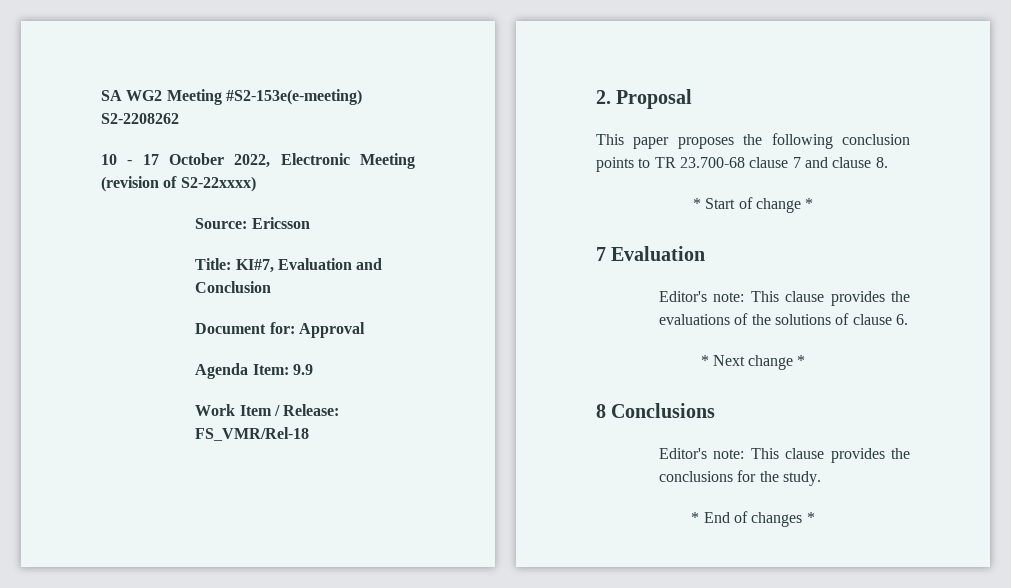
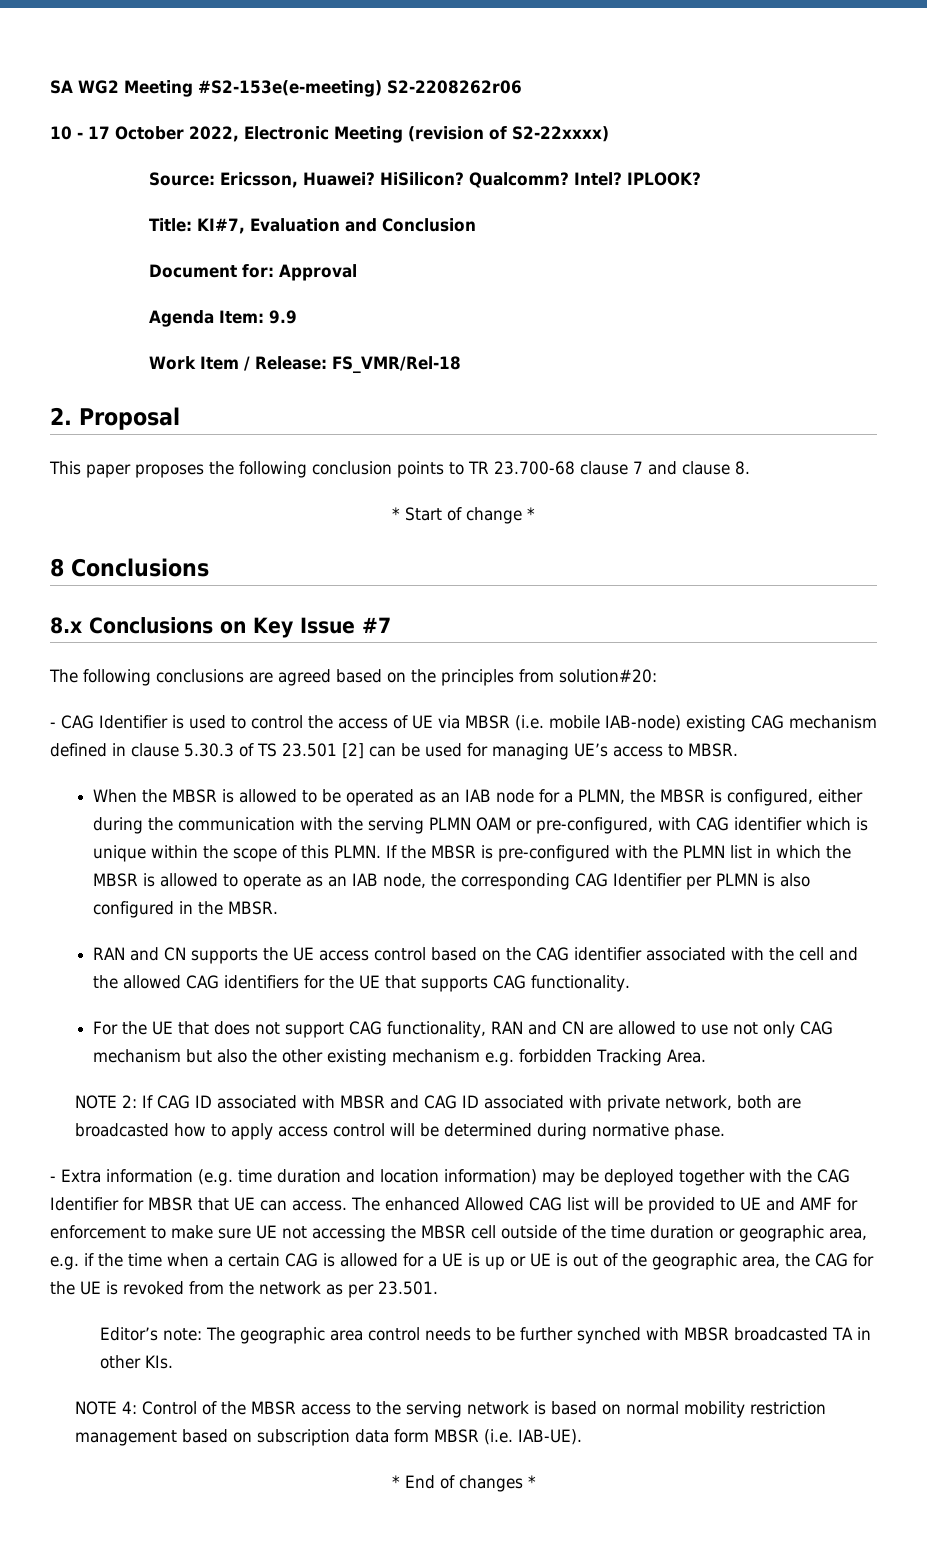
[101,113,179,124] S2-2208262 -> [387,80,522,94] S2-2208262r06
[251,217,310,229] Ericsson -> [220,172,702,188] Ericsson, Huawei? HiSilicon? Qualcomm? Intel? IPLOOK?
[596,246,706,261] [658,291,910,306] [658,313,908,325] [700,355,806,370] [596,403,716,418] [658,448,910,463] [658,470,821,486] 7 Evaluation // Editor's note: This clause provides the evaluations of the solutions of clause 6. // * Next change * // 8 Conclusions // Editor's note: This clause provides the conclusions for the study. -> [50,558,209,577] [50,617,391,638] [49,669,657,686] [50,715,877,732] [50,743,738,760] [92,789,863,806] [92,817,868,834] [92,845,851,862] [92,873,810,890] [92,901,278,918] [92,947,858,964] [92,975,630,992] [92,1021,833,1038] [92,1049,706,1066] [74,1095,801,1112] [74,1123,725,1140] [50,1169,850,1186] [50,1197,858,1214] [50,1225,867,1242] [50,1253,874,1270] [50,1281,438,1298] [99,1327,871,1344] [99,1355,173,1369] [74,1401,826,1418] [74,1429,582,1446] 8 Conclusions // 8.x Conclusions on Key Issue #7 // The following conclusions are agreed based on the principles from solution#20: // - CAG Identifier is used to control the access of UE via MBSR (i.e. mobile IAB-node) existing CAG mechanism defined in clause 5.30.3 of TS 23.501 [2] can be used for managing UE’s access to MBSR. // When the MBSR is allowed to be operated as an IAB node for a PLMN, the MBSR is configured, either during the communication with the serving PLMN OAM or pre-configured, with CAG identifier which is unique within the scope of this PLMN. If the MBSR is pre-configured with the PLMN list in which the MBSR is allowed to operate as an IAB node, the corresponding CAG Identifier per PLMN is also configured in the MBSR. // RAN and CN supports the UE access control based on the CAG identifier associated with the cell and the allowed CAG identifiers for the UE that supports CAG functionality. // For the UE that does not support CAG functionality, RAN and CN are allowed to use not only CAG mechanism but also the other existing mechanism e.g. forbidden Tracking Area. // NOTE 2: If CAG ID associated with MBSR and CAG ID associated with private network, both are broadcasted how to apply access control will be determined during normative phase. // - Extra information (e.g. time duration and location information) may be deployed together with the CAG Identifier for MBSR that UE can access. The enhanced Allowed CAG list will be provided to UE and AMF for enforcement to make sure UE not accessing the MBSR cell outside of the time duration or geographic area, e.g. if the time when a certain CAG is allowed for a UE is up or UE is out of the geographic area, the CAG for the UE is revoked from the network as per 23.501. // Editor’s note: The geographic area control needs to be further synched with MBSR broadcasted TA in other KIs. // NOTE 4: Control of the MBSR access to the serving network is based on normal mobility restriction management based on subscription data form MBSR (i.e. IAB-UE).

